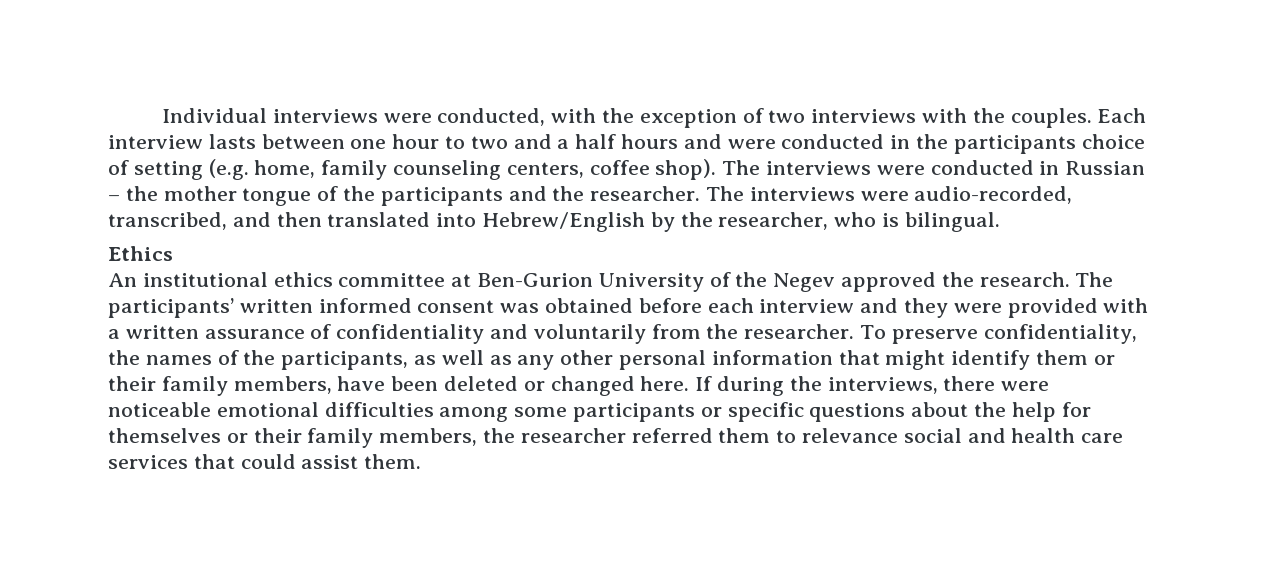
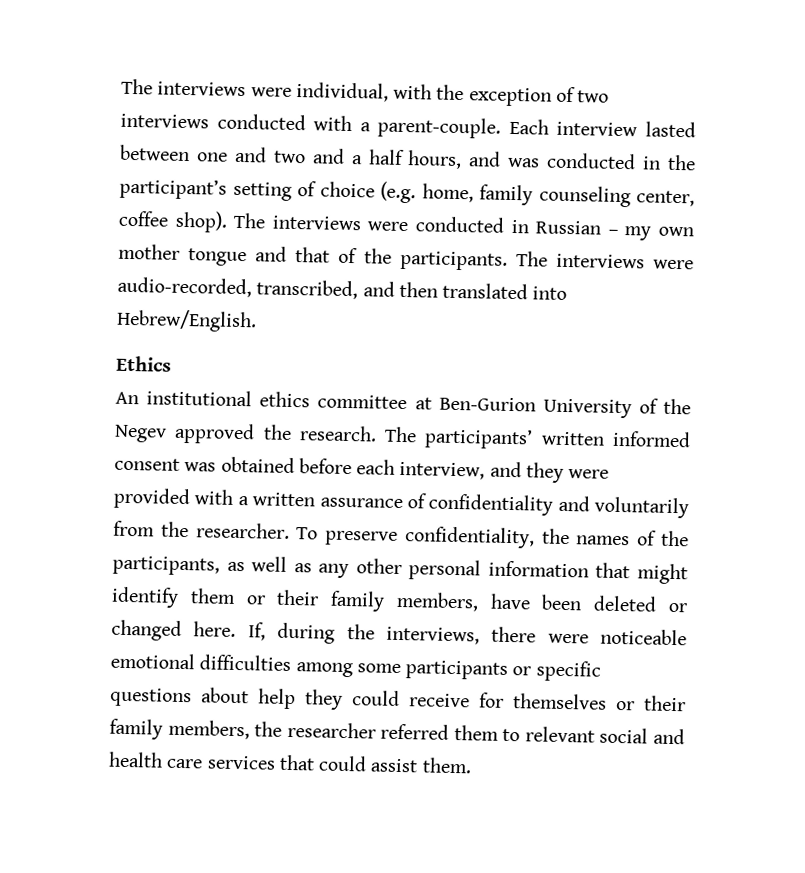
[161,108,546,126] Individual interviews were conducted, -> [121,78,389,102] The interviews were individual,
[922,108,1092,128] with the couples. -> [216,113,502,139] conducted with a parent-couple.
[208,134,256,149] lasts -> [644,121,696,138] lasted
[392,134,466,149] hour to -> [234,146,267,163] and
[621,134,1145,154] [108,160,203,180] hours and were conducted in the participants choice of setting -> [407,150,696,171] [119,177,375,201] hours, and was conducted in the participant’s setting of choice
[506,162,584,178] centers, -> [636,190,695,207] center,
[125,186,701,206] the mother tongue of the participants and the researcher. -> [624,226,695,241] [118,243,508,271] my own mother tongue and that of the participants.
[482,212,1000,232] Hebrew/English by the researcher, who is bilingual. -> [116,308,257,333] Hebrew/English.
[759,299,855,313] interview -> [399,461,486,480] interview,
[695,376,713,391] If -> [247,622,266,641] If,
[974,402,1056,422] the help -> [257,688,470,710] help they could receive
[802,428,899,443] relevance -> [524,726,595,743] relevant

